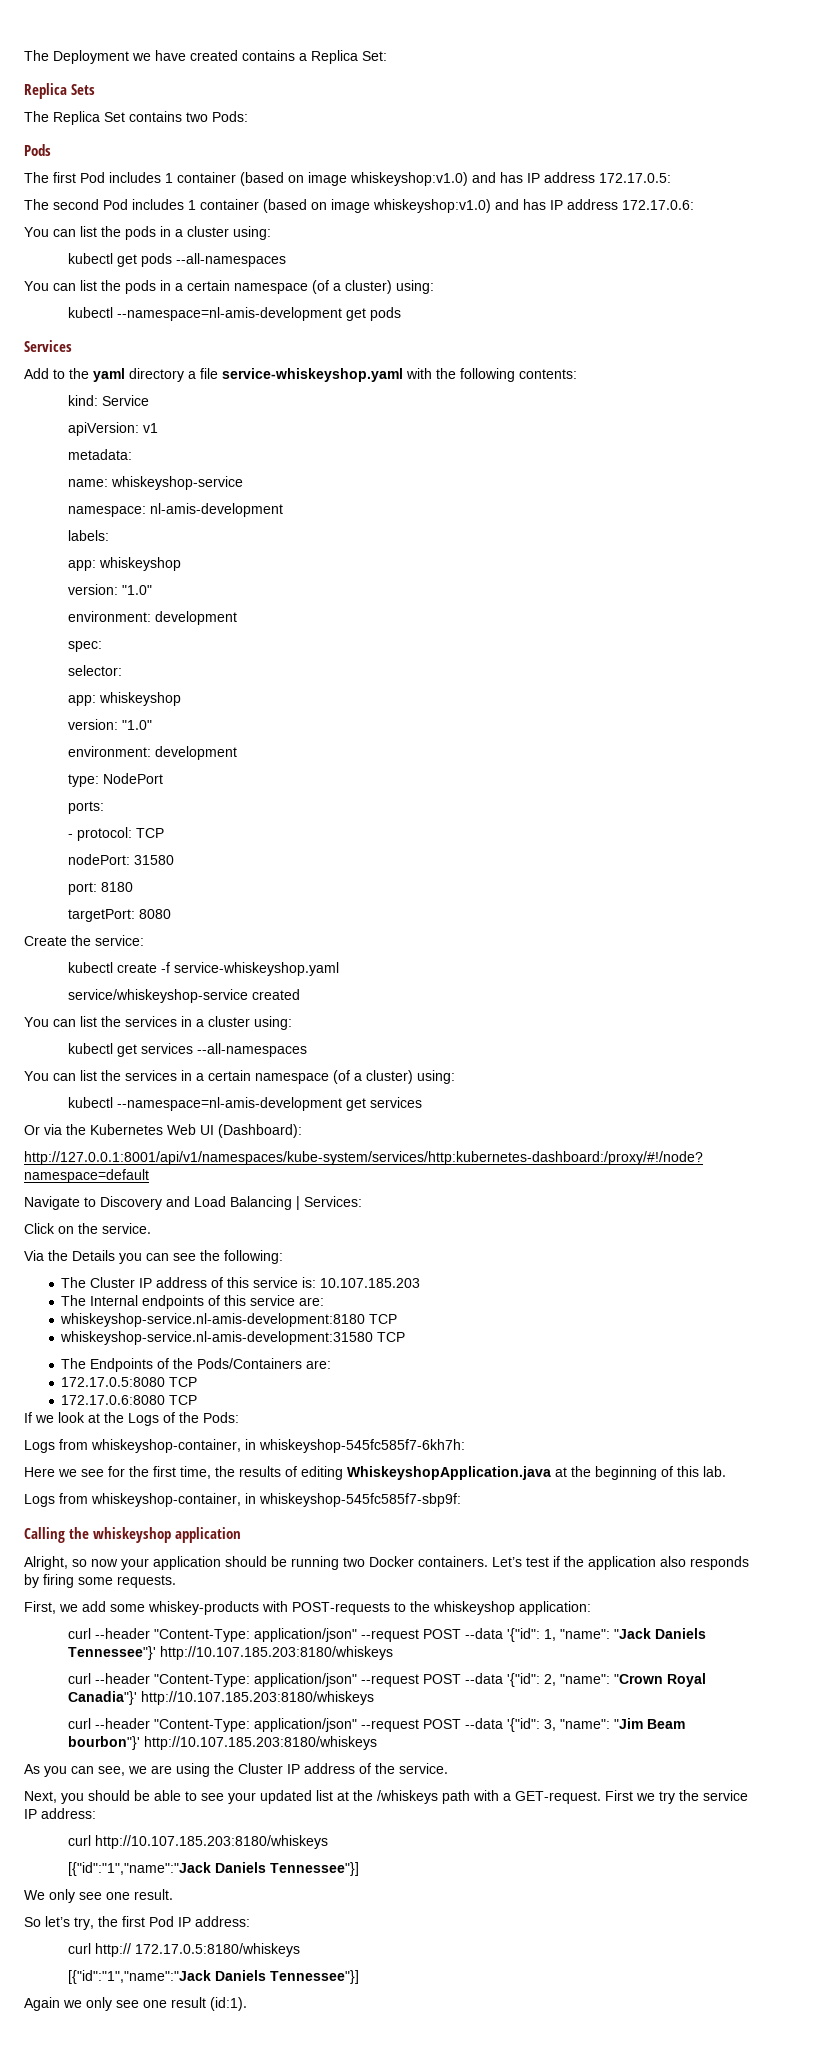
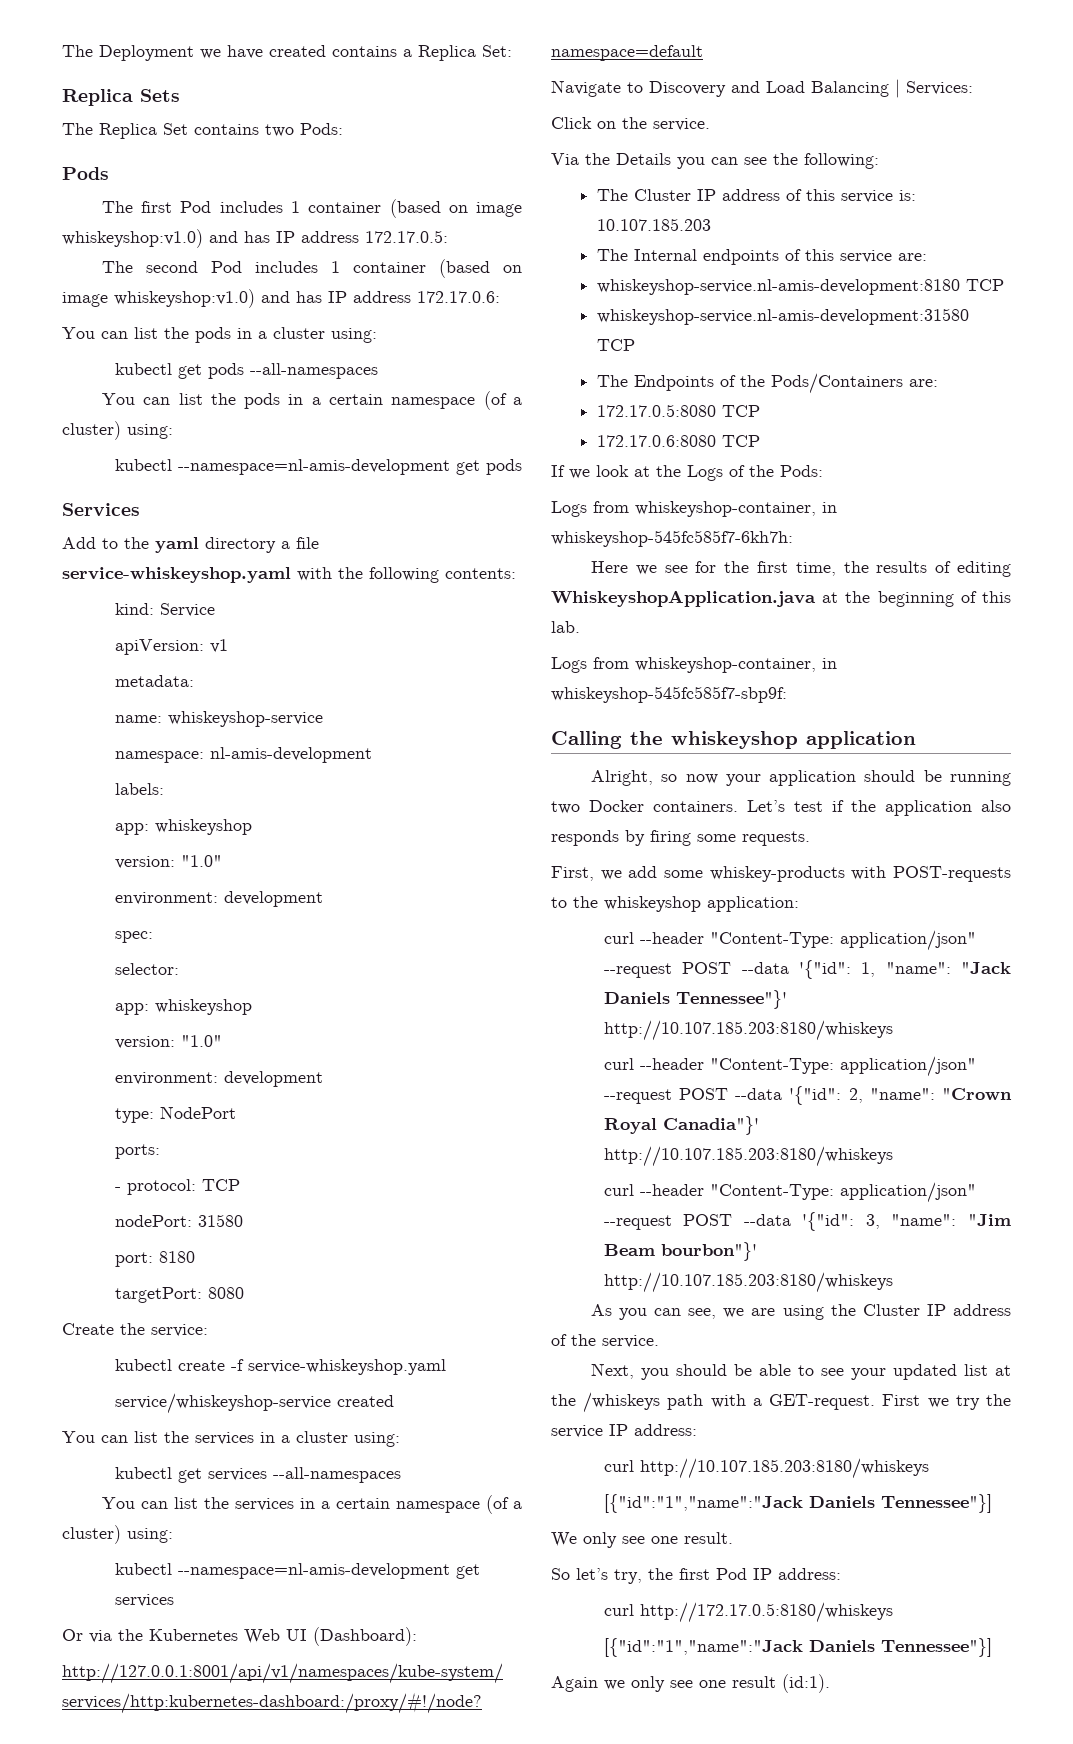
[95,1943,301,1957] http:// 172.17.0.5:8180/whiskeys -> [639,1602,893,1623] http://172.17.0.5:8180/whiskeys

